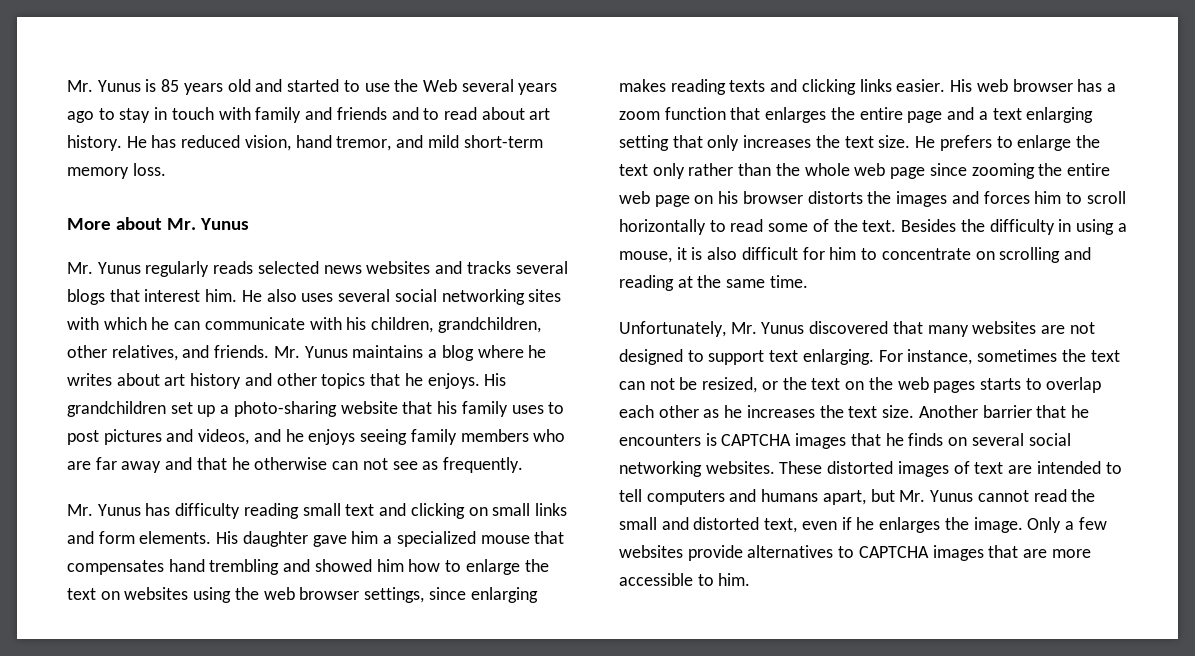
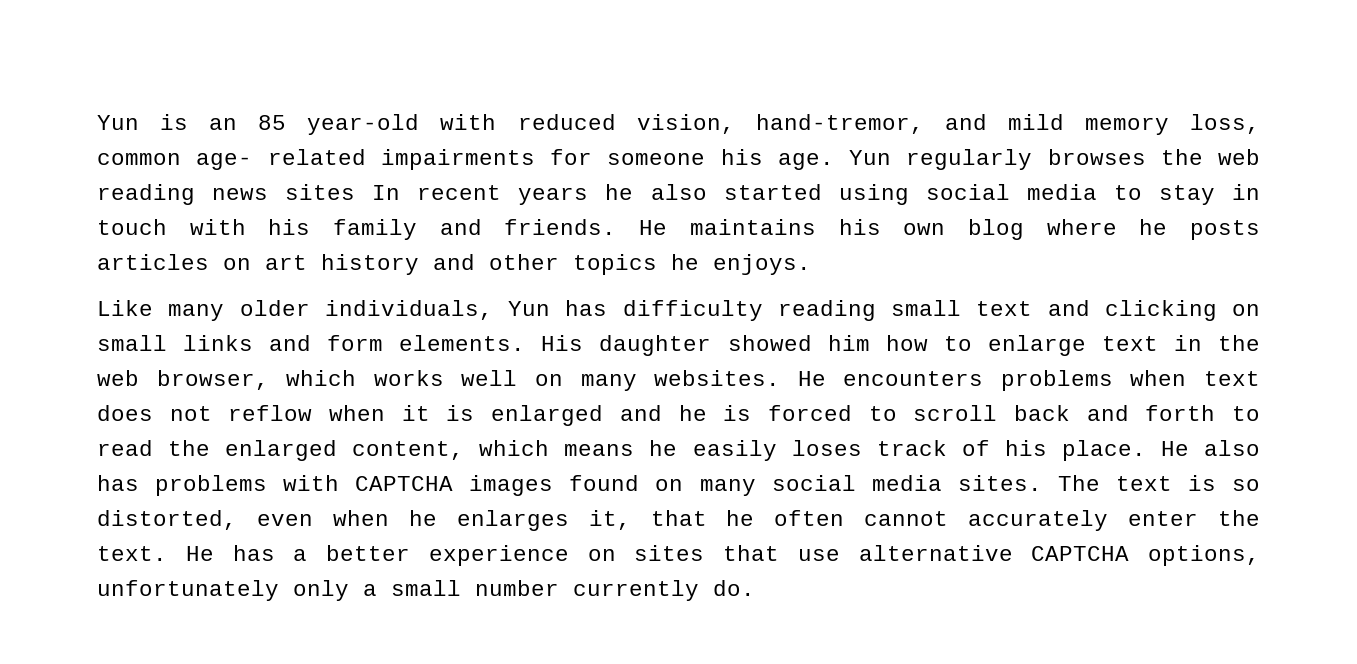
[67,79,558,95] [67,111,94,123] Mr. Yunus is 85 years old and started to use the Web several years ago -> [97,114,1261,135] [97,149,1260,170] [97,184,1097,205] Yun is an 85 year-old with reduced vision, hand-tremor, and mild memory loss, common age- related impairments for someone his age. Yun regularly browses the web reading news sites In recent years he also started using social media
(251, 113) none -> [268,219,311,235] his
[336,107,551,120] [67,135,543,151] [67,163,166,179] [67,217,250,230] [67,261,568,277] [67,289,562,305] [67,317,541,333] [67,345,547,361] [67,373,160,386] friends and to read about art history. He has reduced vision, hand tremor, and mild short-term memory loss. // More about Mr. Yunus // Mr. Yunus regularly reads selected news websites and tracks several blogs that interest him. He also uses several social networking sites with which he can communicate with his children, grandchildren, other relatives, and friends. Mr. Yunus maintains a blog where he writes about -> [504,219,1260,240] [97,254,251,270] friends. He maintains his own blog where he posts articles on
[370,373,401,386] that -> (657, 264) none
[484,373,507,386] [67,401,565,417] [67,429,566,445] [67,457,523,473] [67,504,141,516] His grandchildren set up a photo-sharing website that his family uses to post pictures and videos, and he enjoys seeing family members who are far away and that he otherwise can not see as frequently. // Mr. Yunus -> [97,300,550,321] // Like many older individuals, Yun
[312,531,565,547] [67,559,311,575] gave him a specialized mouse that compensates hand trembling and -> (712, 345) none
[524,559,549,572] [67,587,538,603] [619,79,1116,95] [619,107,1094,123] [619,135,1100,151] [619,163,1110,179] [619,191,1126,207] [619,219,1127,235] [619,247,1091,263] [619,275,808,291] [619,321,1095,337] [619,349,1120,365] [619,377,1102,393] [619,405,1089,418] [619,433,1071,449] [619,461,1122,477] [619,489,1096,505] [619,517,1107,533] [619,545,1091,561] [619,573,751,586] the text on websites using the web browser settings, since enlarging makes reading texts and clicking links easier. His web browser has a zoom function that enlarges the entire page and a text enlarging setting that only increases the text size. He prefers to enlarge the text only rather than the whole web page since zooming the entire web page on his browser distorts the images and forces him to scroll horizontally to read some of the text. Besides the difficulty in using a mouse, it is also difficult for him to concentrate on scrolling and reading at the same time. // Unfortunately, Mr. Yunus discovered that many websites are not designed to support text enlarging. For instance, sometimes the text can not be resized, or the text on the web pages starts to overlap each other as he increases the text size. Another barrier that he encounters is CAPTCHA images that he finds on several social networking websites. These distorted images of text are intended to tell computers and humans apart, but Mr. Yunus cannot read the small and distorted text, even if he enlarges the image. Only a few websites provide alternatives to CAPTCHA images that are more accessible to him. -> [1101,335,1260,351] [97,370,1260,391] [97,405,1260,426] [97,440,1260,461] [97,475,1260,496] [97,510,1260,531] [97,545,1260,566] [97,580,755,601] text in the web browser, which works well on many websites. He encounters problems when text does not reflow when it is enlarged and he is forced to scroll back and forth to read the enlarged content, which means he easily loses track of his place. He also has problems with CAPTCHA images found on many social media sites. The text is so distorted, even when he enlarges it, that he often cannot accurately enter the text. He has a better experience on sites that use alternative CAPTCHA options, unfortunately only a small number currently do.

